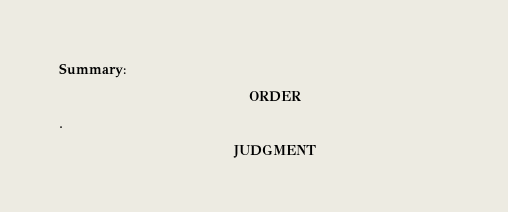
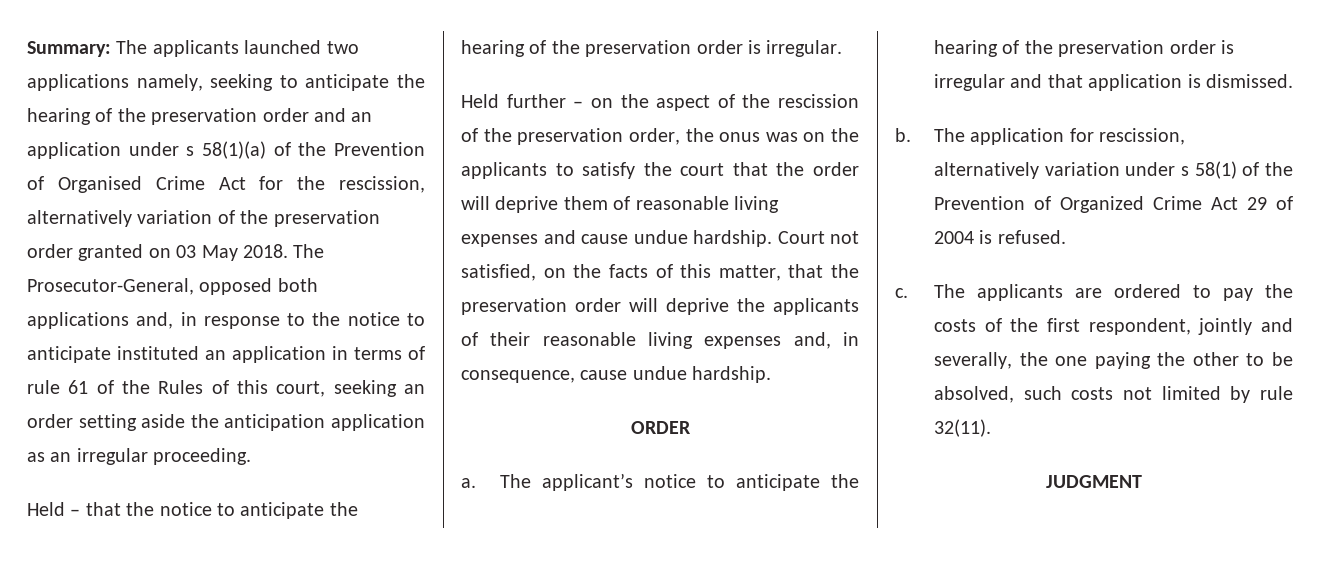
[249,91,301,102] [59,126,63,128] // ORDER // . -> [116,40,359,57] [27,74,425,91] [27,108,373,125] [27,141,425,159] [27,176,425,193] [27,210,380,227] [27,244,325,261] [27,278,318,295] [27,312,425,329] [27,346,425,363] [27,380,425,397] [27,414,425,431] [27,448,252,465] [27,502,358,519] [461,40,843,57] [461,94,859,111] [461,128,859,145] [461,162,859,179] [461,196,779,213] [461,230,859,247] [461,264,859,281] [461,298,859,315] [461,332,859,349] [461,366,772,383] [630,421,691,434] [461,473,859,491] [933,40,1234,57] [933,74,1293,91] [895,128,1186,145] [933,161,1293,179] [933,196,1293,213] [933,230,1066,244] [895,284,1293,301] [933,318,1293,335] [933,352,1293,369] [933,386,1293,403] [933,419,991,437] The applicants launched two applications namely, seeking to anticipate the hearing of the preservation order and an application under s 58(1)(a) of the Prevention of Organised Crime Act for the rescission, alternatively variation of the preservation order granted on 03 May 2018. The Prosecutor-General, opposed both applications and, in response to the notice to anticipate instituted an application in terms of rule 61 of the Rules of this court, seeking an order setting aside the anticipation application as an irregular proceeding. // Held – that the notice to anticipate the hearing of the preservation order is irregular. // Held further – on the aspect of the rescission of the preservation order, the onus was on the applicants to satisfy the court that the order will deprive them of reasonable living expenses and cause undue hardship. Court not satisfied, on the facts of this matter, that the preservation order will deprive the applicants of their reasonable living expenses and, in consequence, cause undue hardship. // ORDER // a. The applicant’s notice to anticipate the hearing of the preservation order is irregular and that application is dismissed. // b. The application for rescission, alternatively variation under s 58(1) of the Prevention of Organized Crime Act 29 of 2004 is refused. // c. The applicants are ordered to pay the costs of the first respondent, jointly and severally, the one paying the other to be absolved, such costs not limited by rule 32(11).

